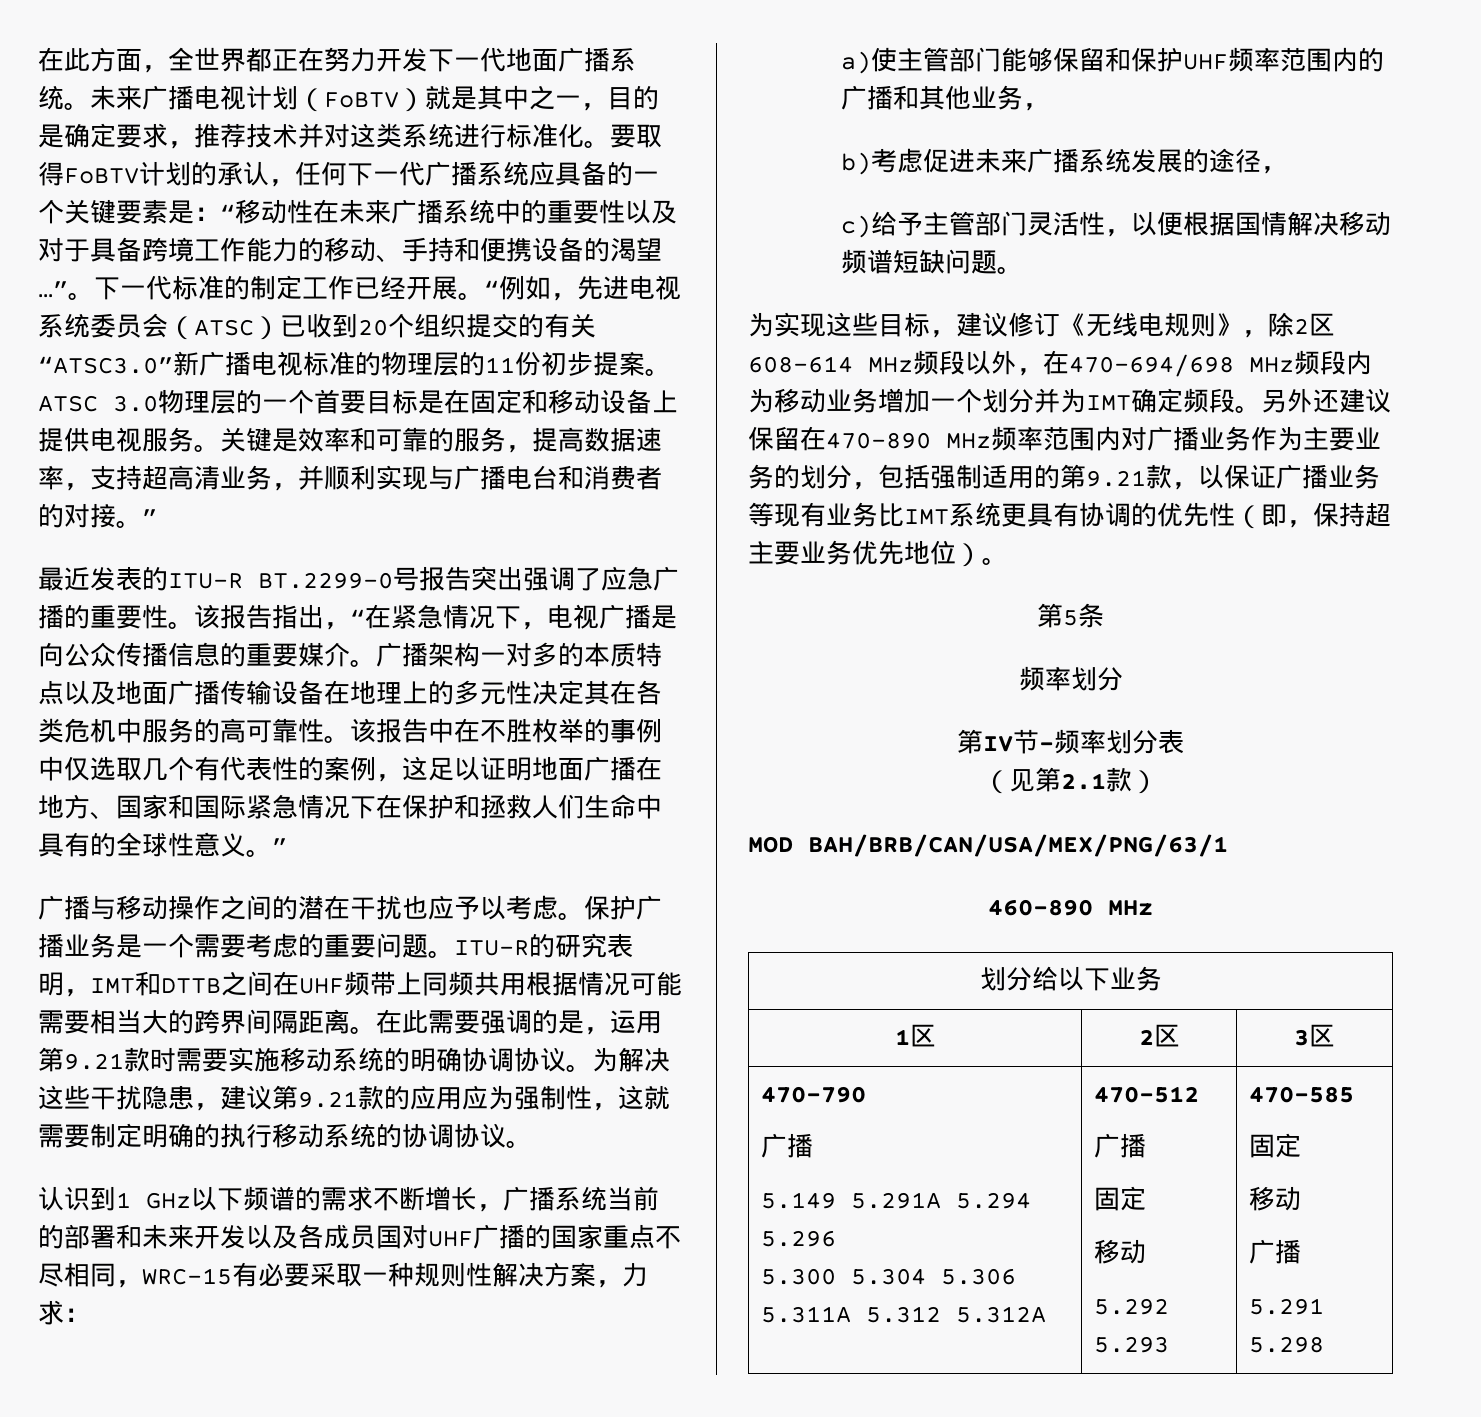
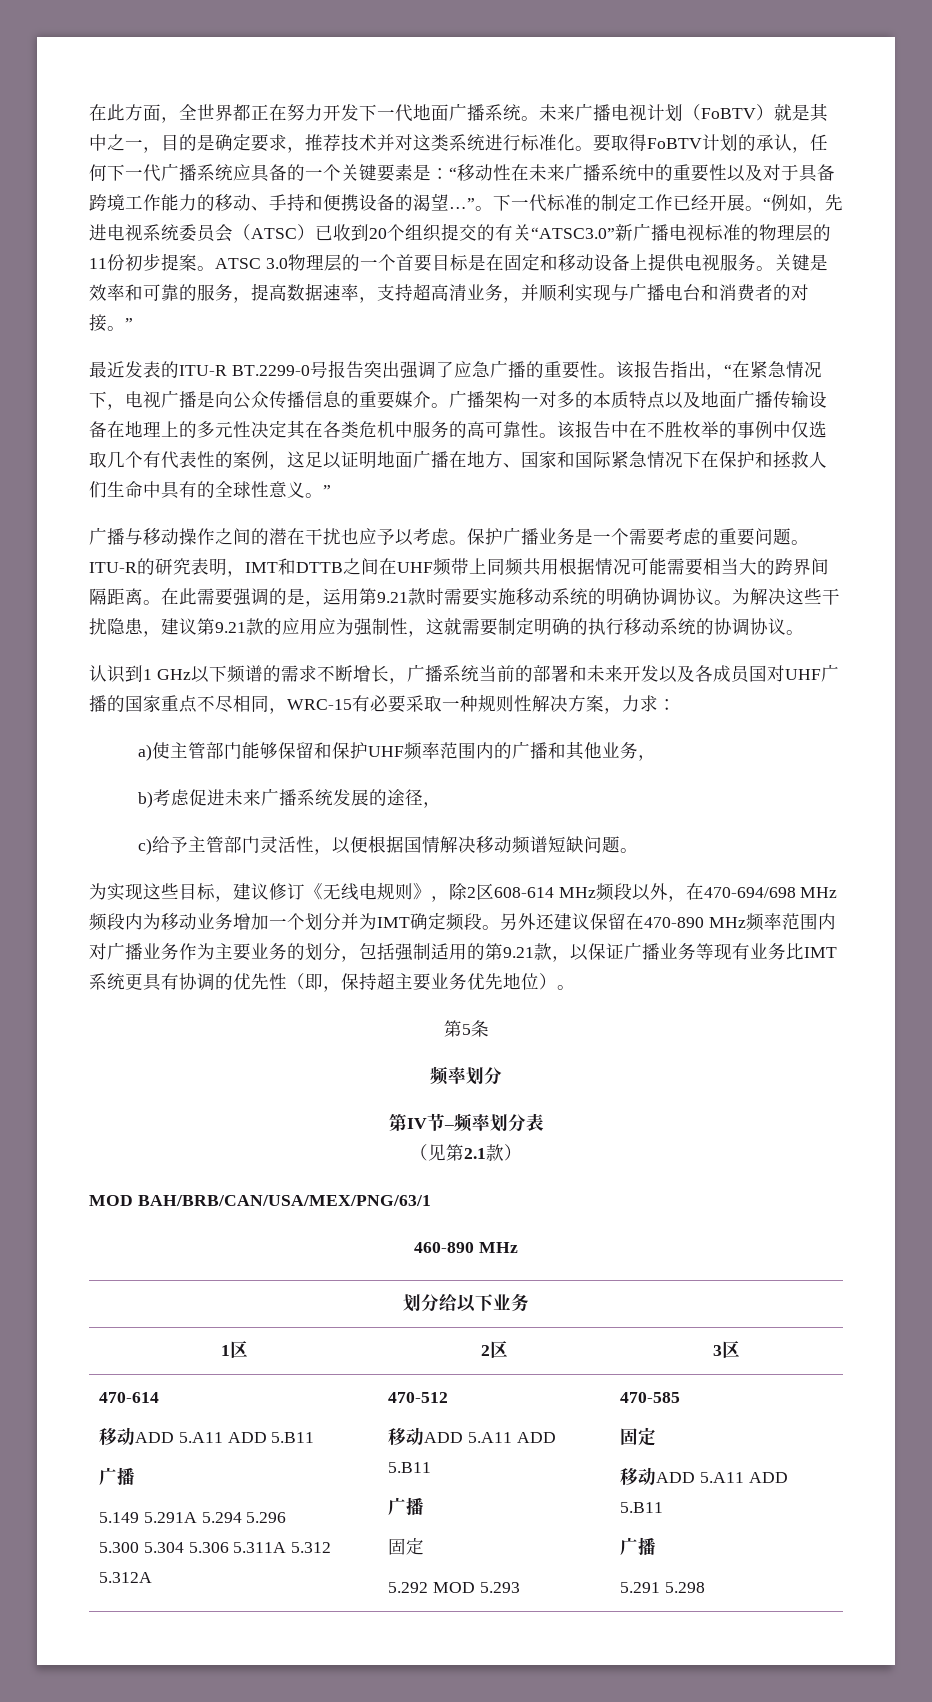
[760,1086,866,1103] 470-790 -> [99,1392,160,1403] [99,1427,315,1445] 470-614 // 移动ADD 5.A11 ADD 5.B11
(1199, 1094) none -> [388,1427,556,1445] [388,1462,432,1473] // 移动ADD 5.A11 ADD 5.B11
[1093,1239,1146,1264] // 移动 -> (425, 1546) none
(1169, 1306) none -> [432,1582,475,1593] MOD
(1301, 1198) none -> [656,1472,788,1483] [620,1502,664,1513] ADD 5.A11 ADD 5.B11

